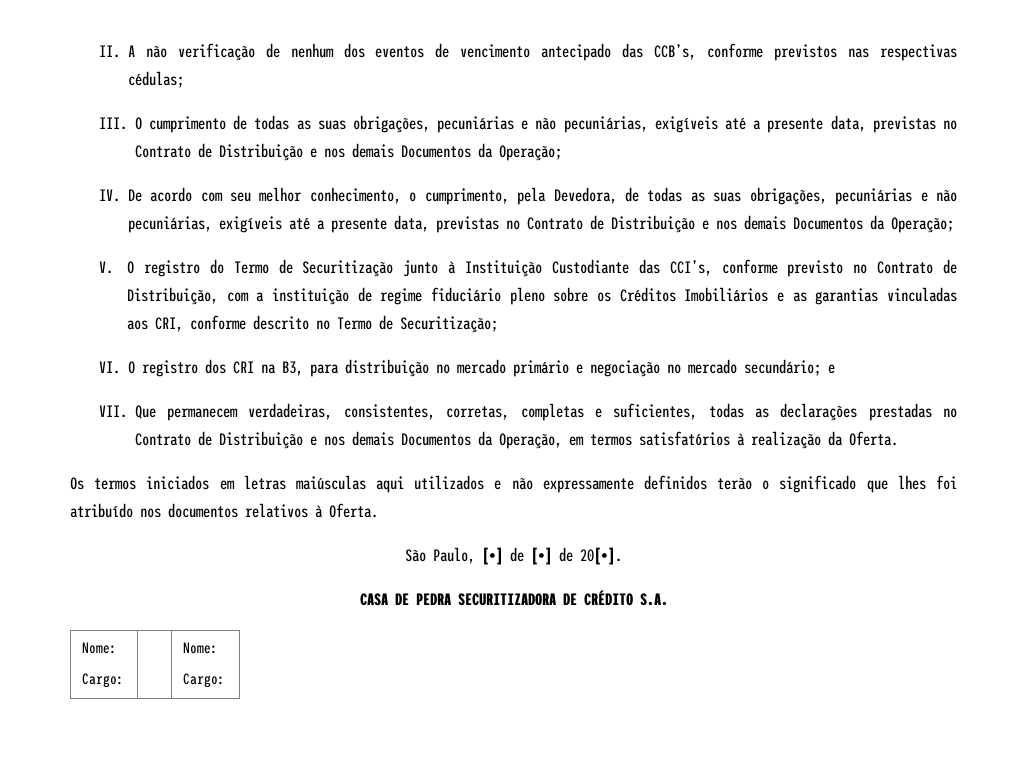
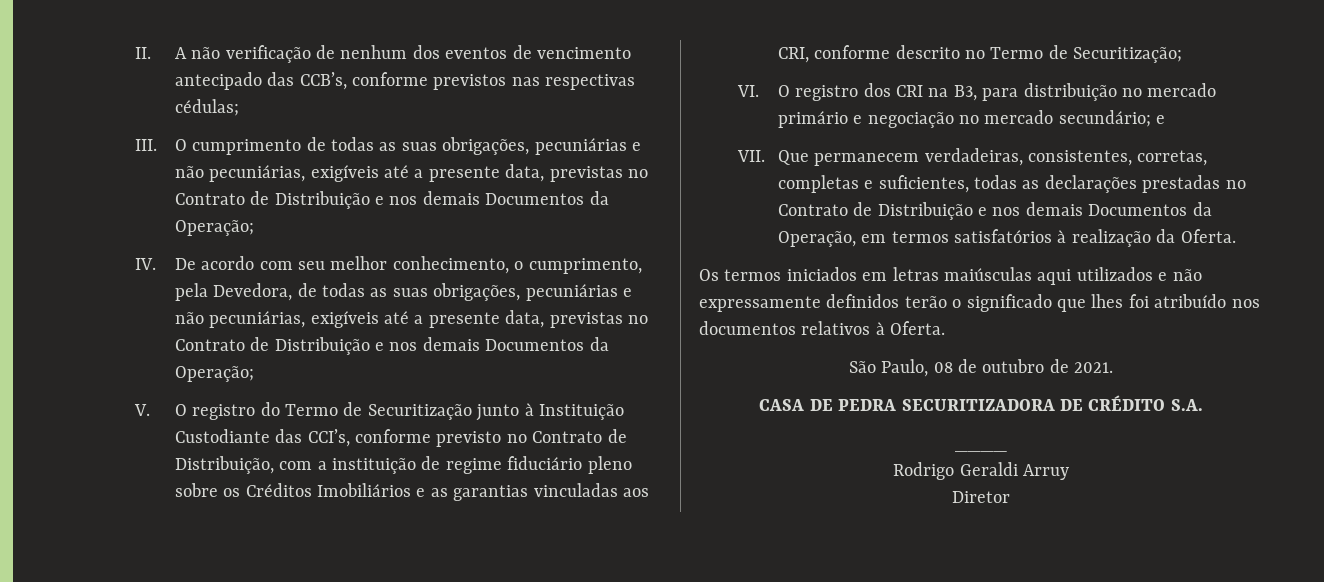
[482,547,622,565] [•] de [•] de 20[•]. -> [933,359,1114,373] 08 de outubro de 2021.
[82,642,118,654] [82,673,125,688] [183,642,219,654] [183,673,226,688] // Nome: // Cargo: | | Nome: // Cargo: -> [955,449,1007,452] [893,462,1069,480] [952,491,1010,503] // ____ // Rodrigo Geraldi Arruy // Diretor

